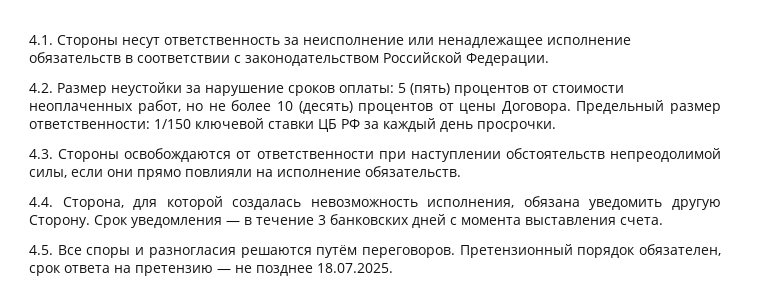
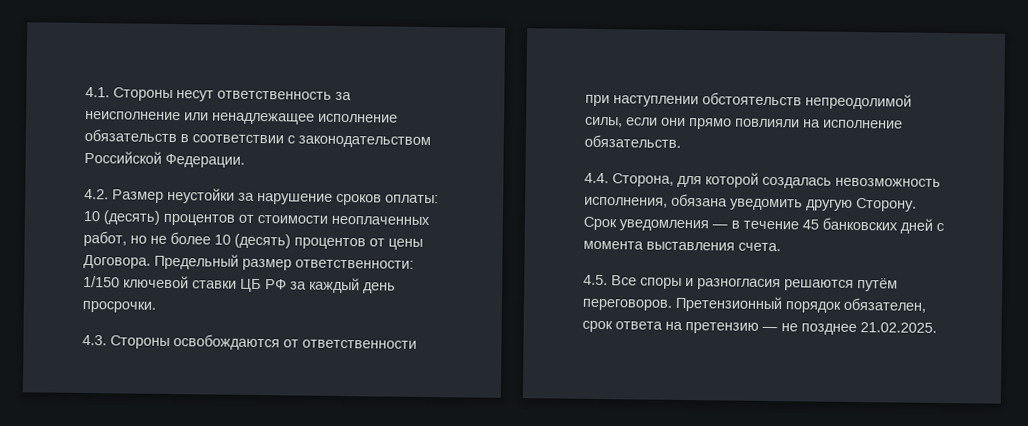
[398,83,450,95] 5 (пять) -> [83,210,161,225] 10 (десять)
[318,215,326,225] 3 -> [802,219,819,230] 45
[317,263,393,273] 18.07.2025. -> [860,322,937,333] 21.02.2025.

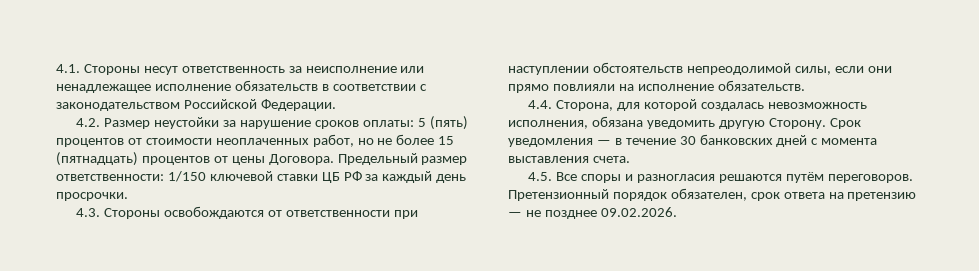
[83,210,161,225] 10 (десять) -> [417,116,468,130] 5 (пять)
[214,233,291,249] 10 (десять) -> [438,136,455,145] [56,152,138,166] 15 (пятнадцать)
[802,219,819,230] 45 -> [679,136,696,145] 30
[860,322,937,333] 21.02.2025. -> [600,207,677,217] 09.02.2026.

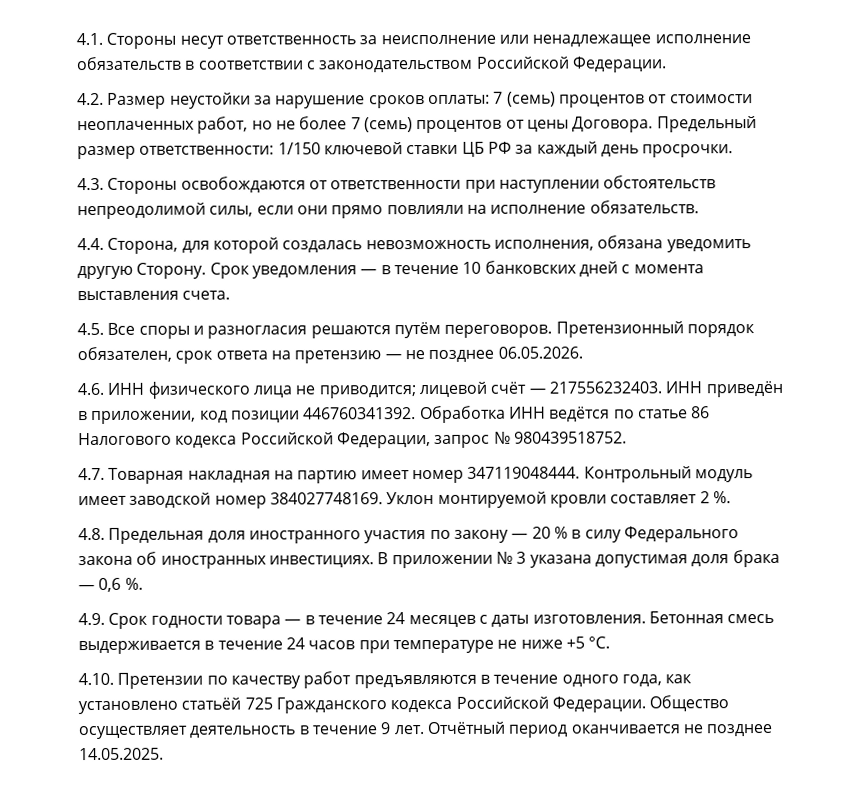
[417,116,468,130] 5 (пять) -> [493,91,556,107] 7 (семь)
[438,136,455,145] [56,152,138,166] 15 (пятнадцать) -> [350,117,413,133] 7 (семь)
[679,136,696,145] 30 -> [462,261,482,274] 10
[600,207,677,217] 09.02.2026. -> [497,346,583,359] [77,380,783,399] [78,405,711,425] [78,431,627,449] [78,466,753,484] [78,491,731,509] [78,526,739,544] [78,549,780,569] [78,577,143,592] [78,611,775,629] [78,636,611,655] [78,671,693,689] [78,695,730,715] [78,721,773,740] [79,747,164,761] 06.05.2026. // 4.6. ИНН физического лица не приводится; лицевой счёт — 217556232403. ИНН приведён в приложении, код позиции 446760341392. Обработка ИНН ведётся по статье 86 Налогового кодекса Российской Федерации, запрос № 980439518752. // 4.7. Товарная накладная на партию имеет номер 347119048444. Контрольный модуль имеет заводской номер 384027748169. Уклон монтируемой кровли составляет 2 %. // 4.8. Предельная доля иностранного участия по закону — 20 % в силу Федерального закона об иностранных инвестициях. В приложении № 3 указана допустимая доля брака — 0,6 %. // 4.9. Срок годности товара — в течение 24 месяцев с даты изготовления. Бетонная смесь выдерживается в течение 24 часов при температуре не ниже +5 °C. // 4.10. Претензии по качеству работ предъявляются в течение одного года, как установлено статьёй 725 Гражданского кодекса Российской Федерации. Общество осуществляет деятельность в течение 9 лет. Отчётный период оканчивается не позднее 14.05.2025.

